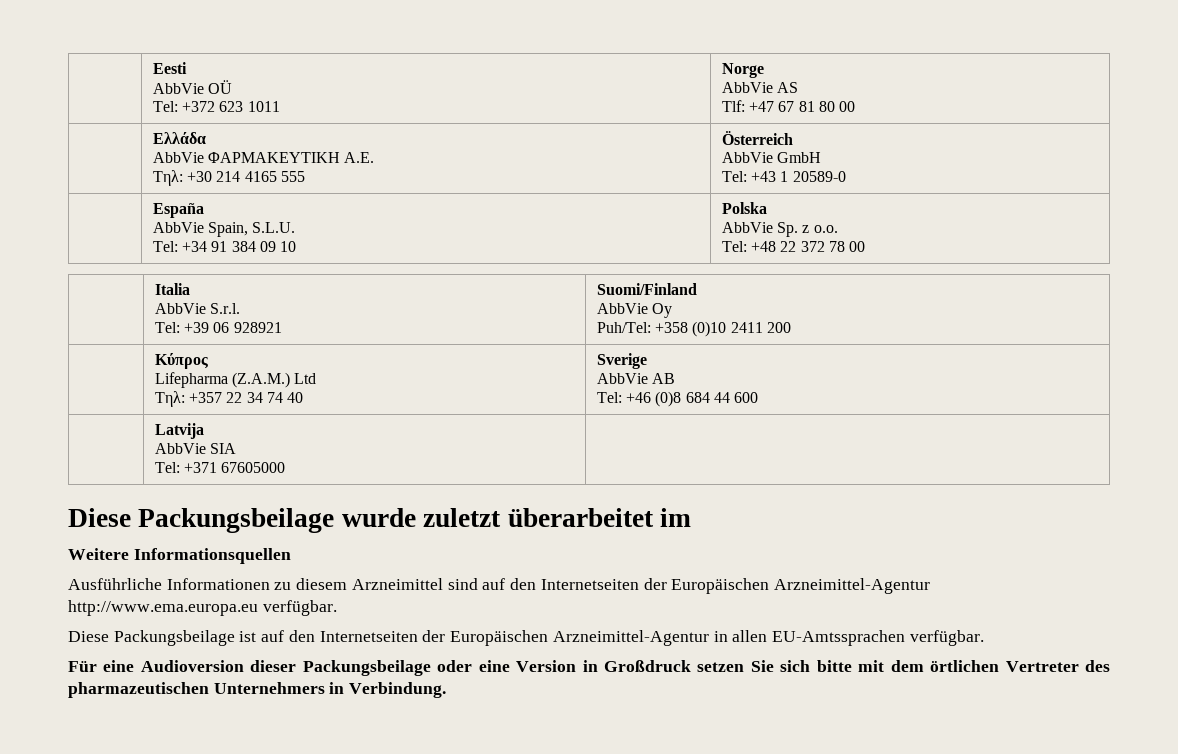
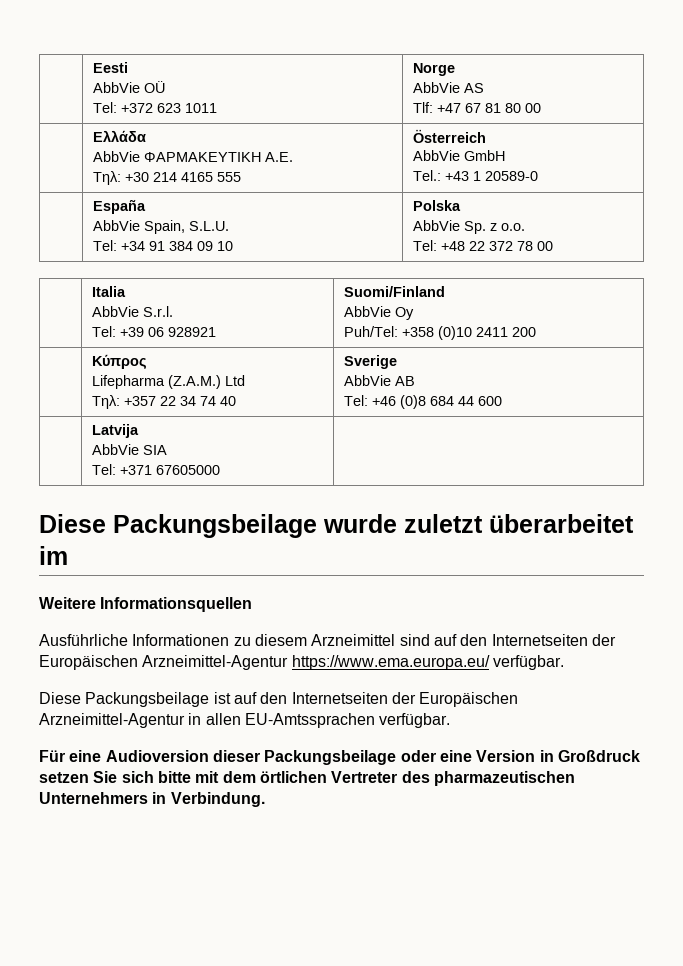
[721,171,747,182] Tel: -> [413,170,442,181] Tel.:
[68,600,258,616] http://www.ema.europa.eu -> [291,655,490,670] https://www.ema.europa.eu/

